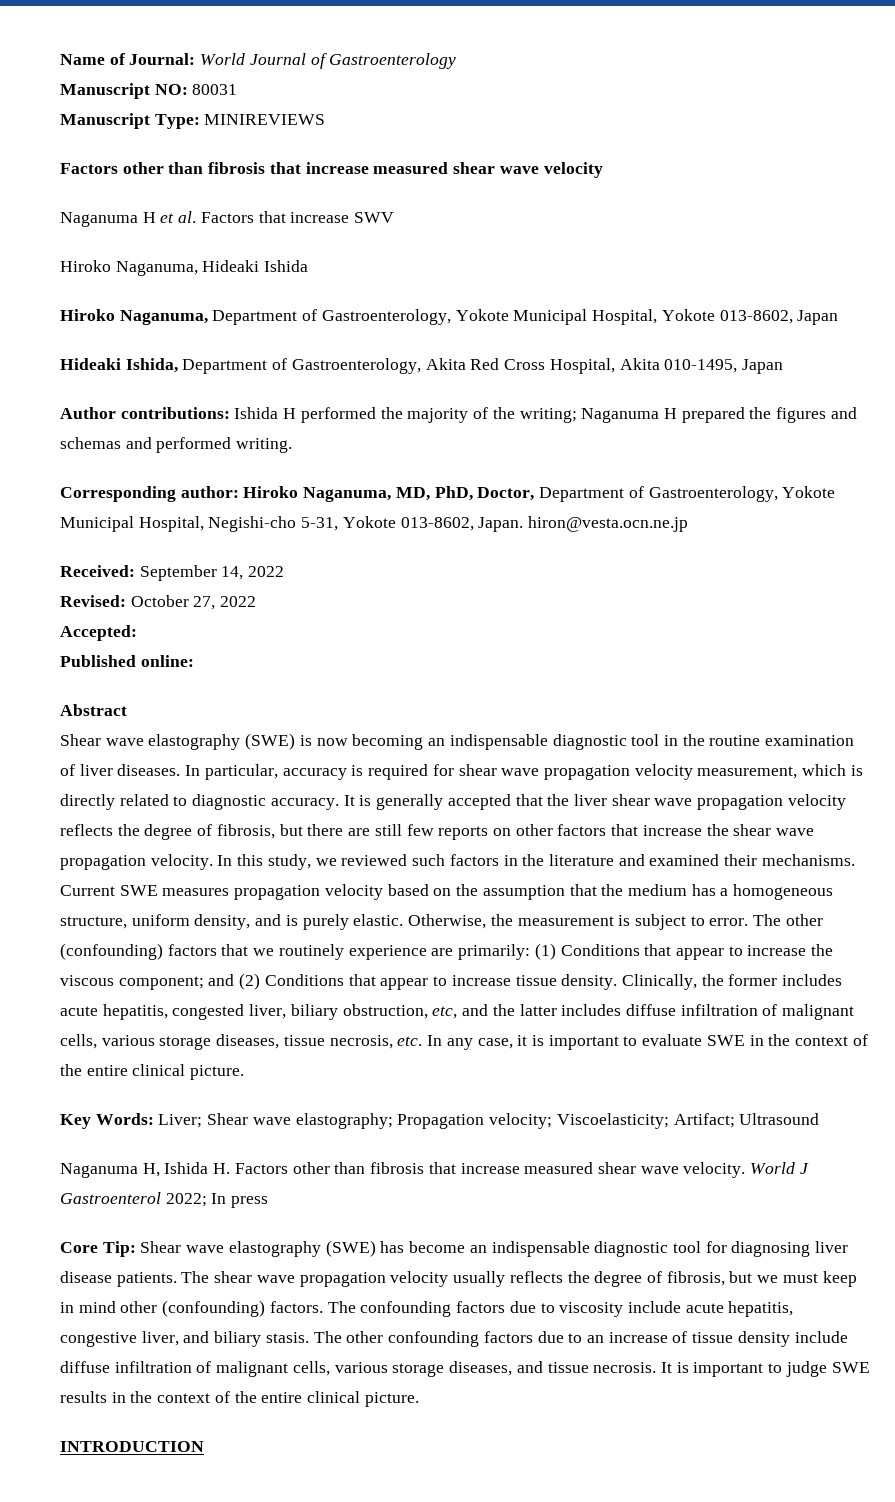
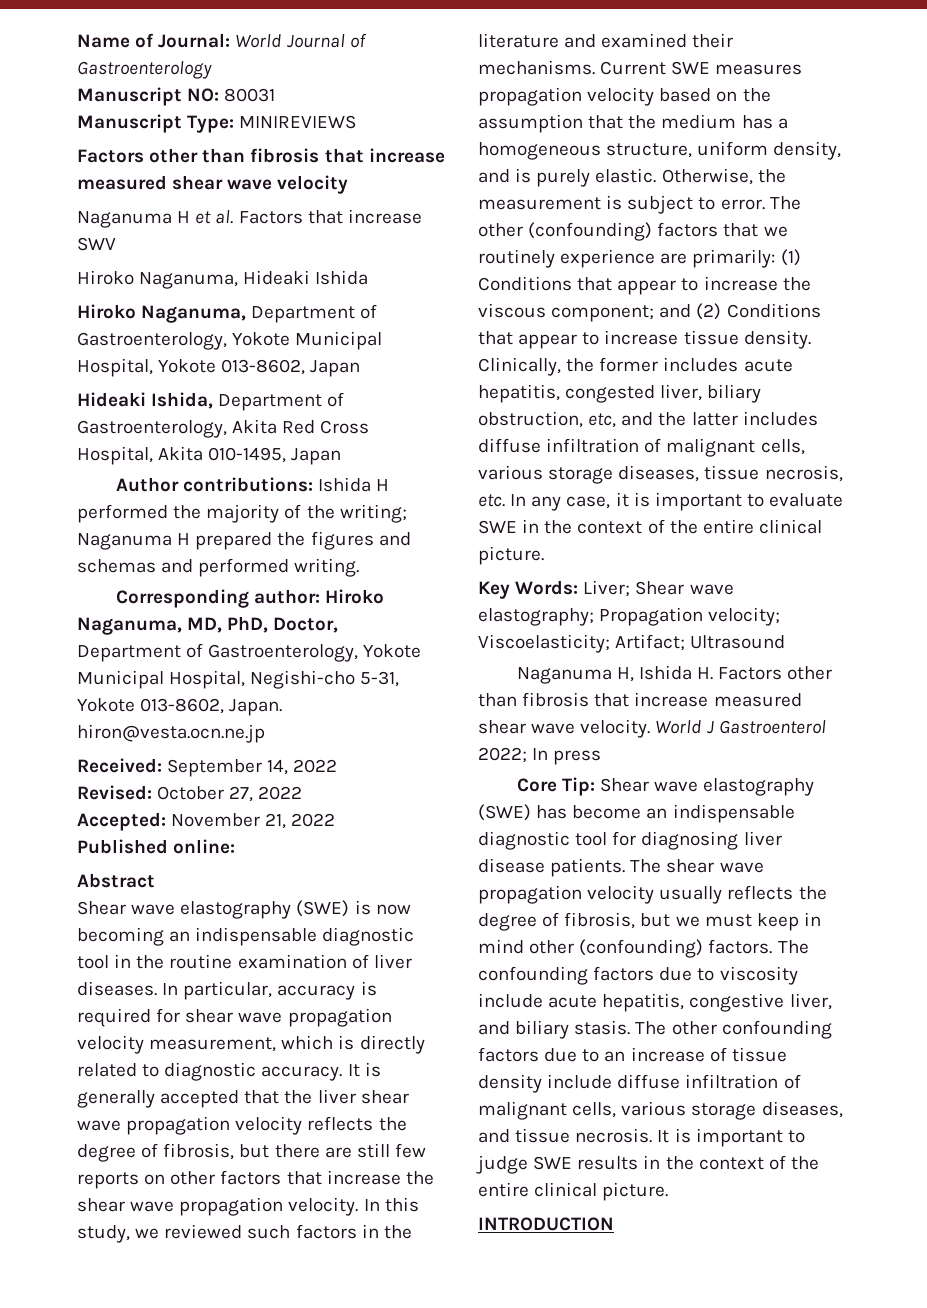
(137, 633) none -> [171,813,336,829] November 21, 2022

